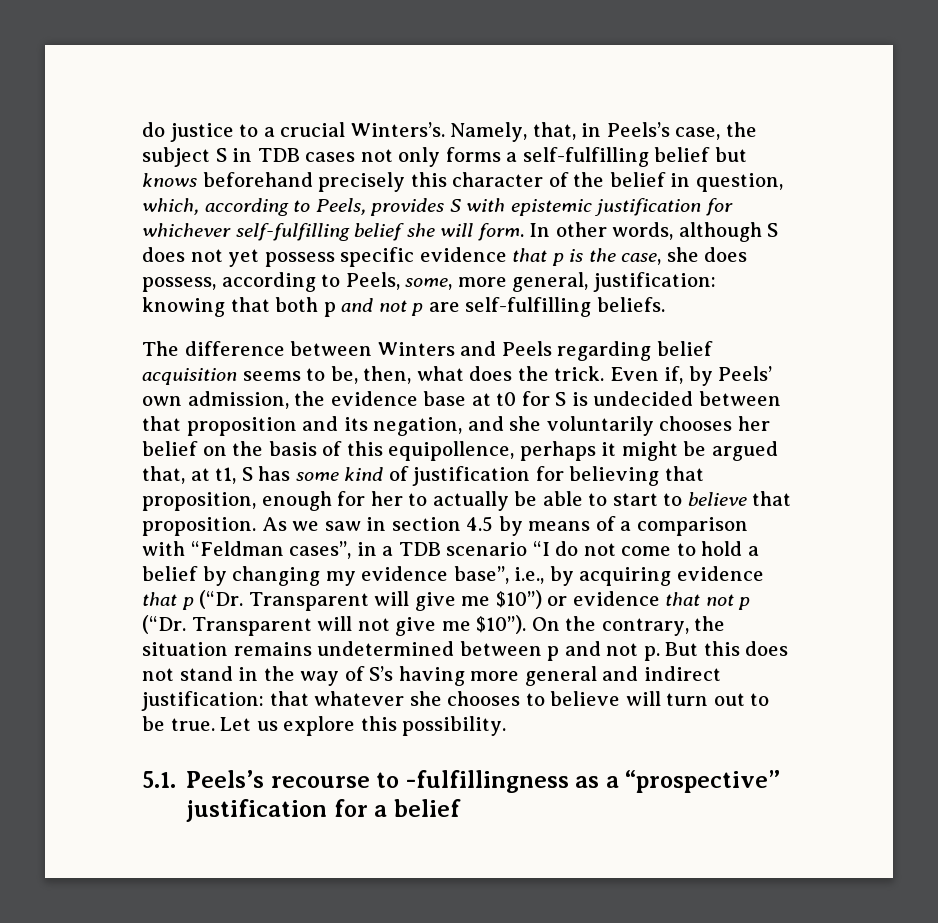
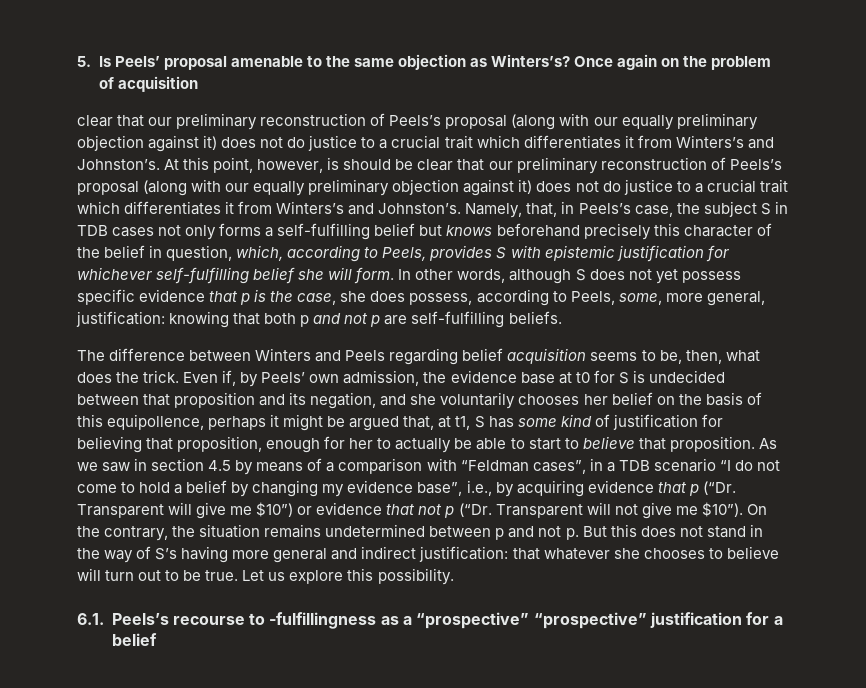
[142,122,445,142] do justice to a crucial Winters’s. -> [77,54,772,70] [98,76,198,92] [77,113,758,130] [77,135,774,152] [77,157,782,174] [77,179,788,196] [77,201,462,215] 5. Is Peels’ proposal amenable to the same objection as Winters’s? Once again on the problem of acquisition // clear that our preliminary reconstruction of Peels’s proposal (along with our equally preliminary objection against it) does not do justice to a crucial trait which differentiates it from Winters’s and Johnston’s. At this point, however, is should be clear that our preliminary reconstruction of Peels’s proposal (along with our equally preliminary objection against it) does not do justice to a crucial trait which differentiates it from Winters’s and Johnston’s.
[142,771,176,788] 5.1. -> [77,613,104,625] 6.1.
(781, 781) none -> [533,612,647,629] “prospective”

